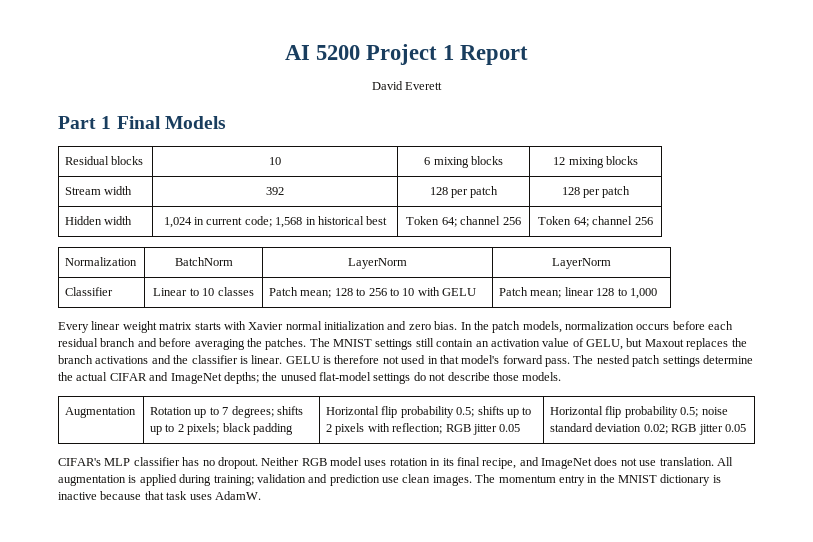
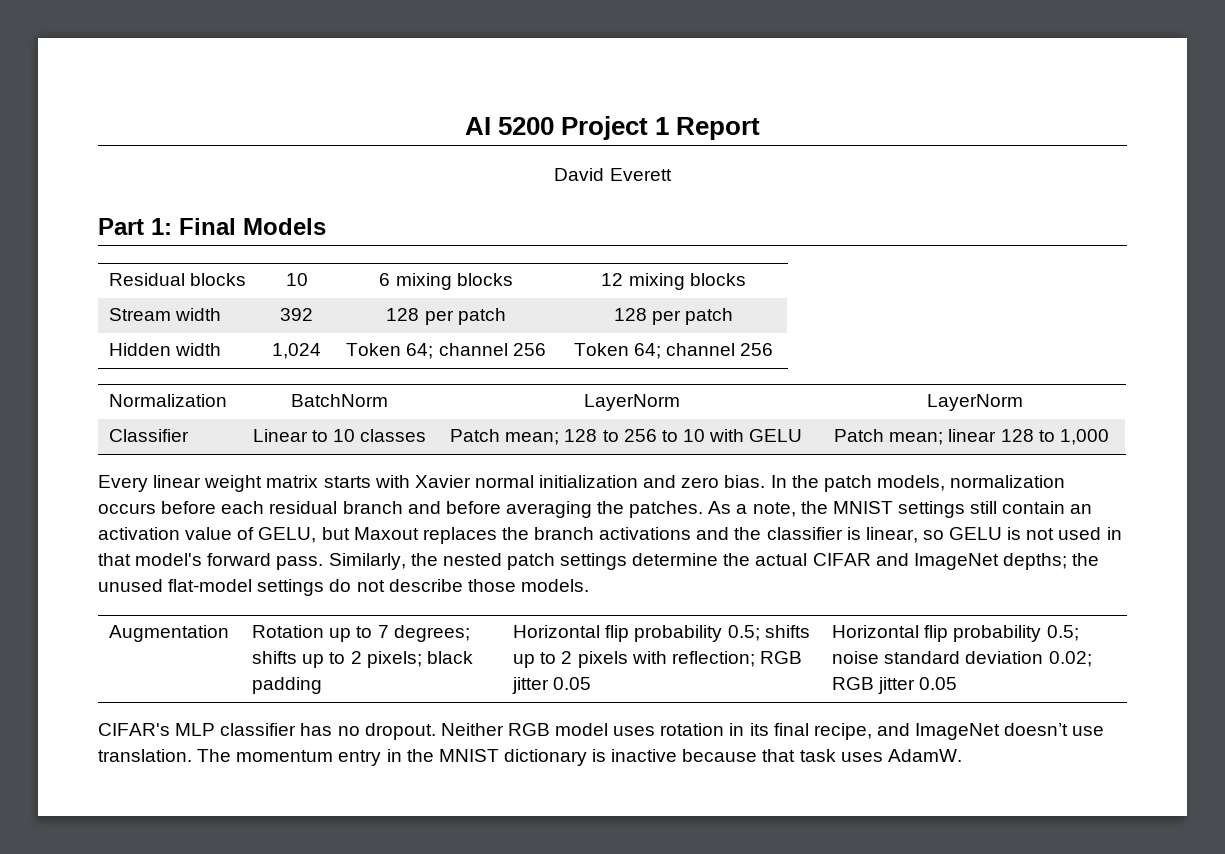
[101,116,112,129] 1 -> [151,218,172,235] 1:
[194,216,388,228] in current code; 1,568 in historical best -> (321, 351) none
[309,338,330,347] The -> [708,501,828,517] As a note, the
[251,355,283,364] linear. -> [865,527,944,543] linear, so
[334,355,380,364] therefore -> (1022, 533) none
[573,355,594,364] The -> [328,553,438,570] Similarly, the
[594,457,733,466] [58,474,472,486] does not use translation. All augmentation is applied during training; validation and prediction use clean images. -> [1004,723,1105,736] [98,749,192,762] doesn’t use translation.

